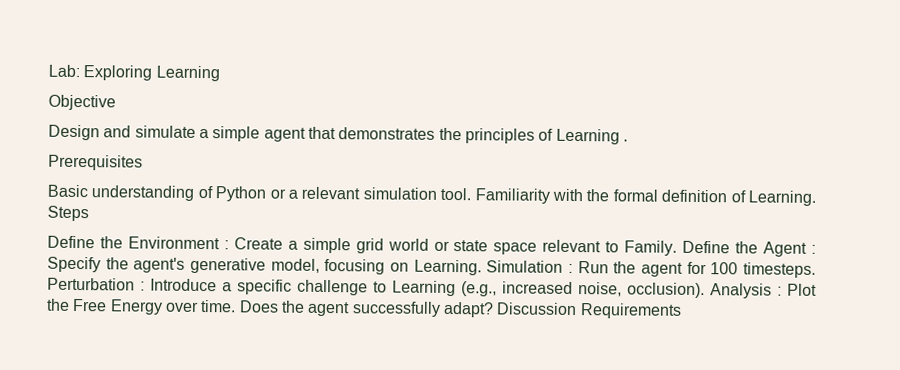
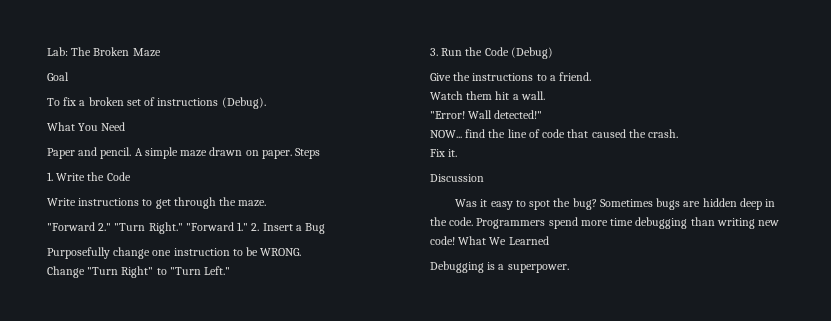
[83,65,220,82] [48,94,116,111] [48,124,628,145] [48,154,143,171] [47,184,816,206] [47,205,89,222] [47,235,817,257] [47,256,816,278] [47,277,817,299] [46,298,682,319] Exploring Learning // Objective // Design and simulate a simple agent that demonstrates the principles of Learning . // Prerequisites // Basic understanding of Python or a relevant simulation tool. Familiarity with the formal definition of Learning. Steps // Define the Environment : Create a simple grid world or state space relevant to Family. Define the Agent : Specify the agent's generative model, focusing on Learning. Simulation : Run the agent for 100 timesteps. Perturbation : Introduce a specific challenge to Learning (e.g., increased noise, occlusion). Analysis : Plot the Free Energy over time. Does the agent successfully adapt? Discussion Requirements -> [71,47,161,57] [47,72,69,81] [47,97,266,109] [47,122,126,131] [47,147,321,159] [47,172,131,181] [47,197,267,209] [47,222,326,234] [47,247,302,259] [47,266,231,278] [430,47,553,59] [430,72,592,81] [430,91,545,100] [430,110,543,119] [430,129,679,138] [430,149,458,157] [430,174,484,182] [455,198,776,210] [430,217,780,229] [430,236,549,245] [430,261,569,273] The Broken Maze // Goal // To fix a broken set of instructions (Debug). // What You Need // Paper and pencil. A simple maze drawn on paper. Steps // 1. Write the Code // Write instructions to get through the maze. // "Forward 2." "Turn Right." "Forward 1." 2. Insert a Bug // Purposefully change one instruction to be WRONG. // Change "Turn Right" to "Turn Left." // 3. Run the Code (Debug) // Give the instructions to a friend. // Watch them hit a wall. // "Error! Wall detected!" // NOW... find the line of code that caused the crash. // Fix it. // Discussion // Was it easy to spot the bug? Sometimes bugs are hidden deep in the code. Programmers spend more time debugging than writing new code! What We Learned // Debugging is a superpower.

